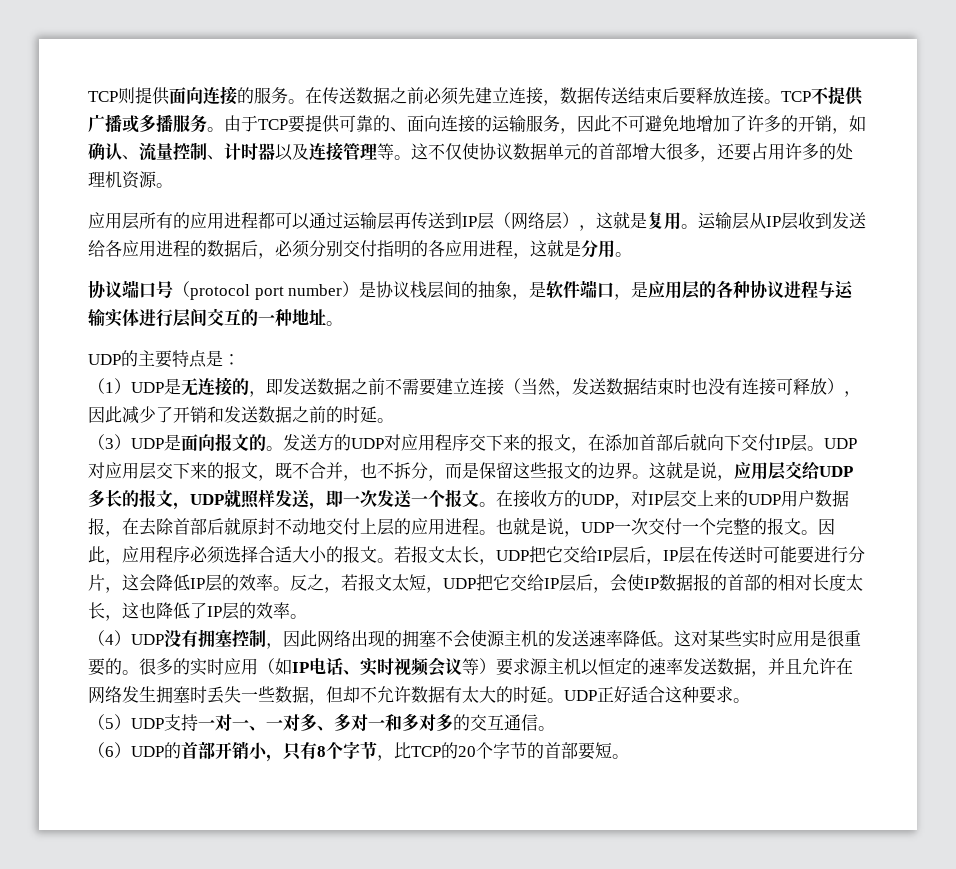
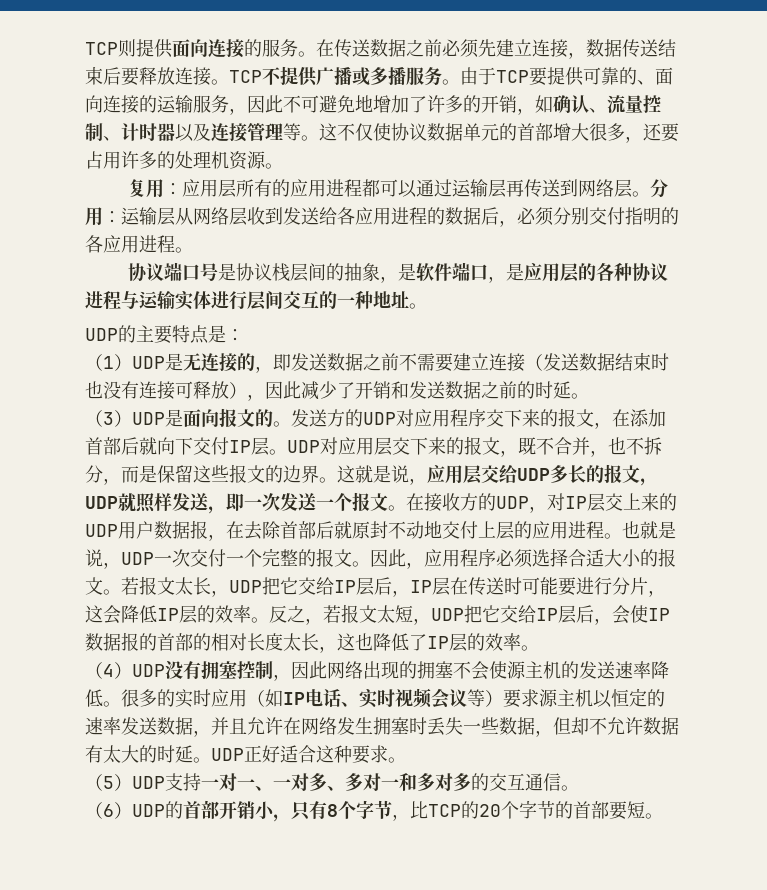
(173, 185) none -> [127,179,182,198] 复用：
[462,211,698,231] IP层（网络层），这就是复用。 -> [577,179,668,198] [85,207,121,226] 网络层。分用：
[766,216,781,227] IP -> [193,207,229,225] 网络
[513,239,615,259] ，这就是分用 -> (175, 244) none
[173,281,360,300] （protocol port number） -> (218, 272) none
[521,378,572,397] 当然， -> (543, 362) none
[674,630,861,648] [88,658,139,676] 这对某些实时应用是很重要的。 -> (121, 704) none

